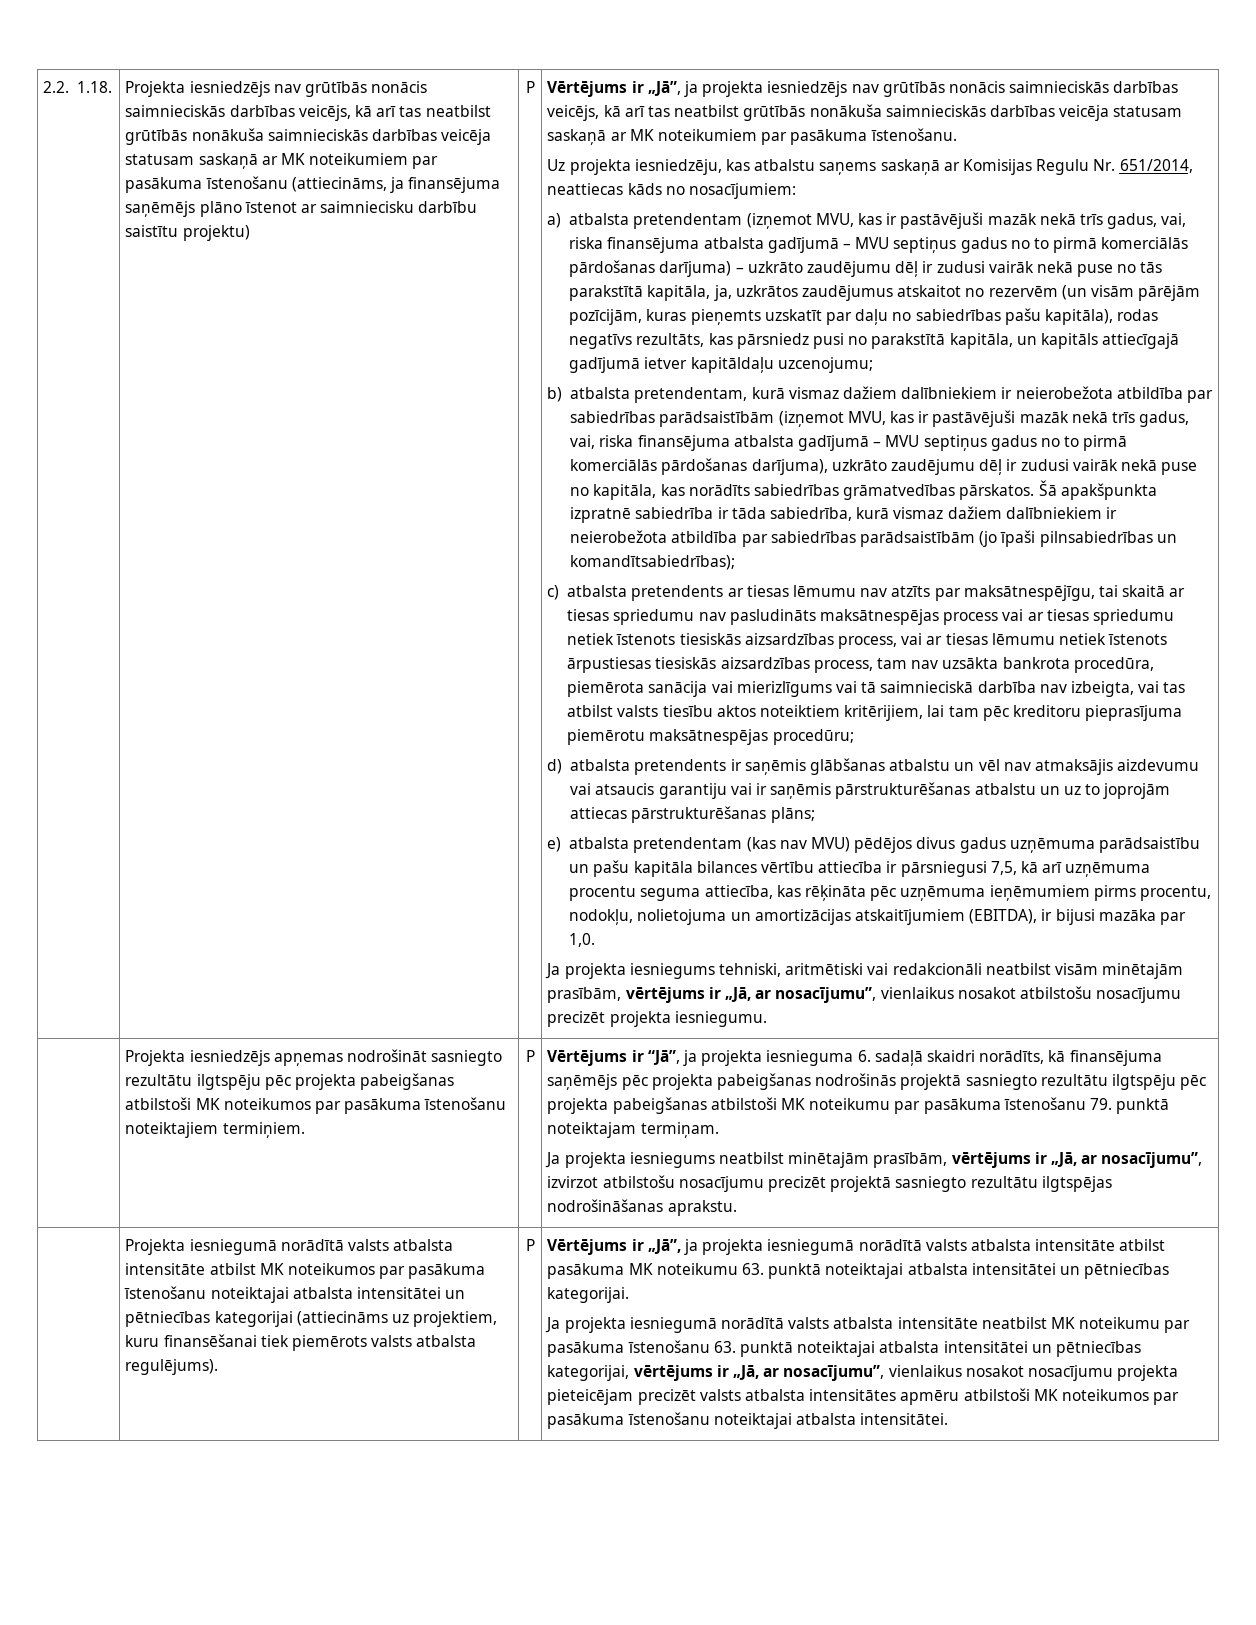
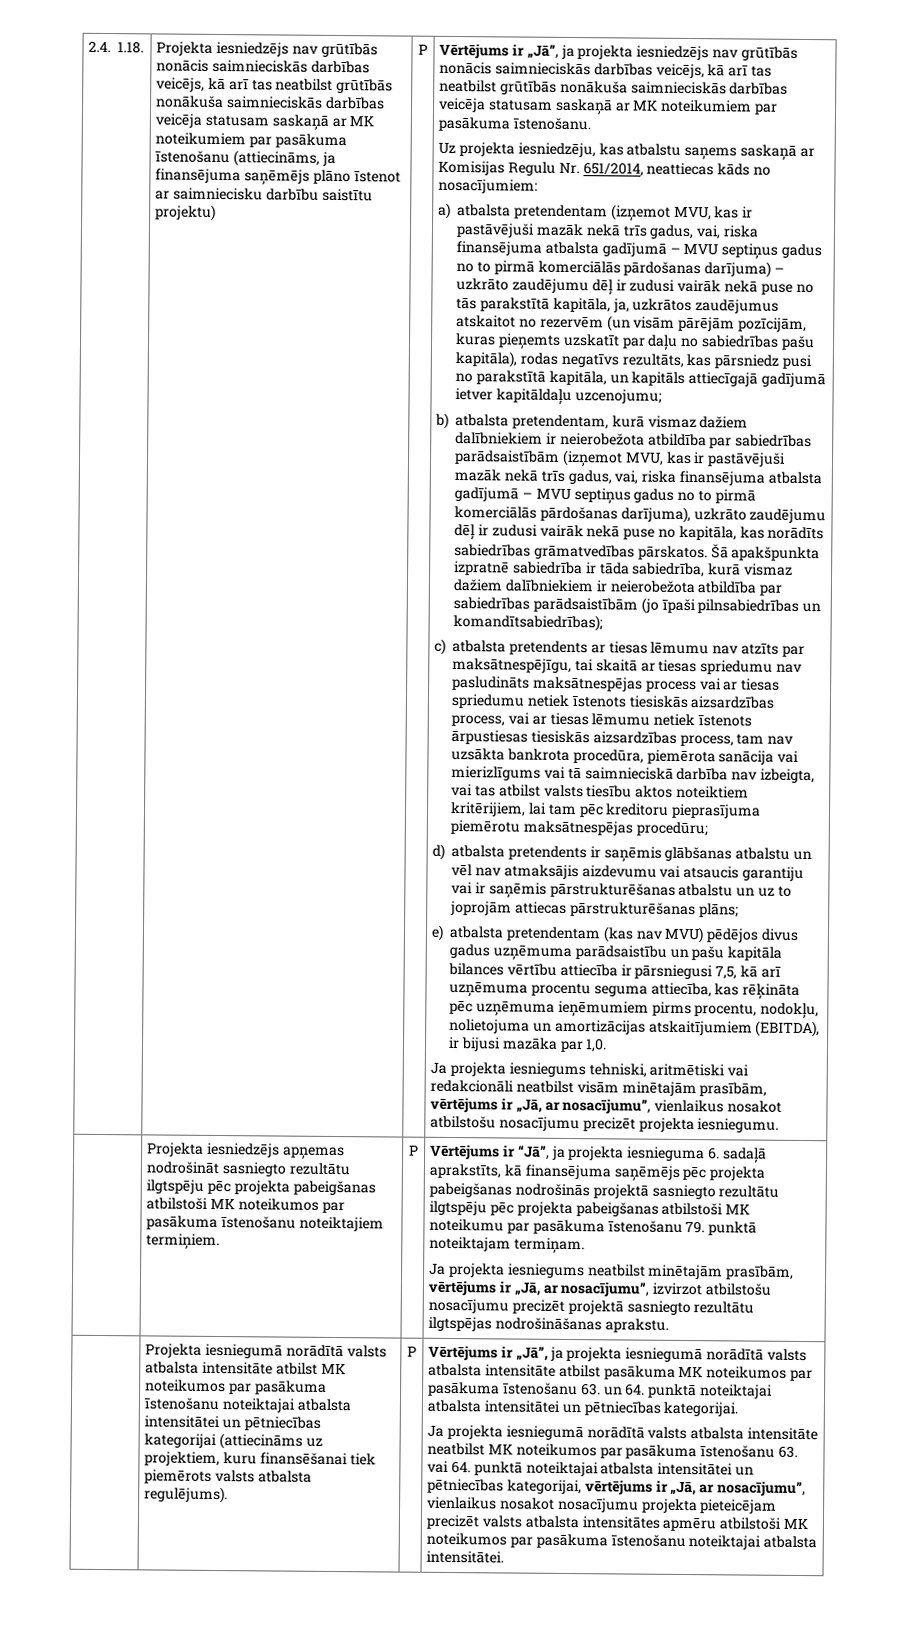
[43,81,70,93] 2.2. -> [88,40,112,53] 2.4.
[926,1050,1045,1064] skaidri norādīts, -> [429,1163,502,1179] aprakstīts,
[656,1263,765,1275] noteikumu 63. -> [706,1366,813,1382] [428,1381,646,1397] noteikumos par pasākuma īstenošanu 63. un 64.
[1079,1317,1191,1333] [547,1340,736,1357] noteikumu par pasākuma īstenošanu 63. -> [515,1443,798,1460] [427,1460,472,1474] noteikumos par pasākuma īstenošanu 63. vai 64.

